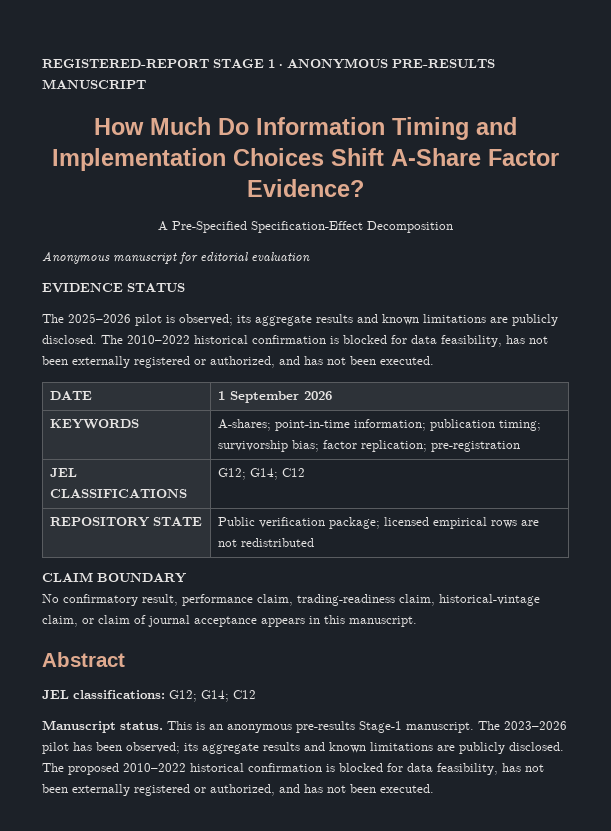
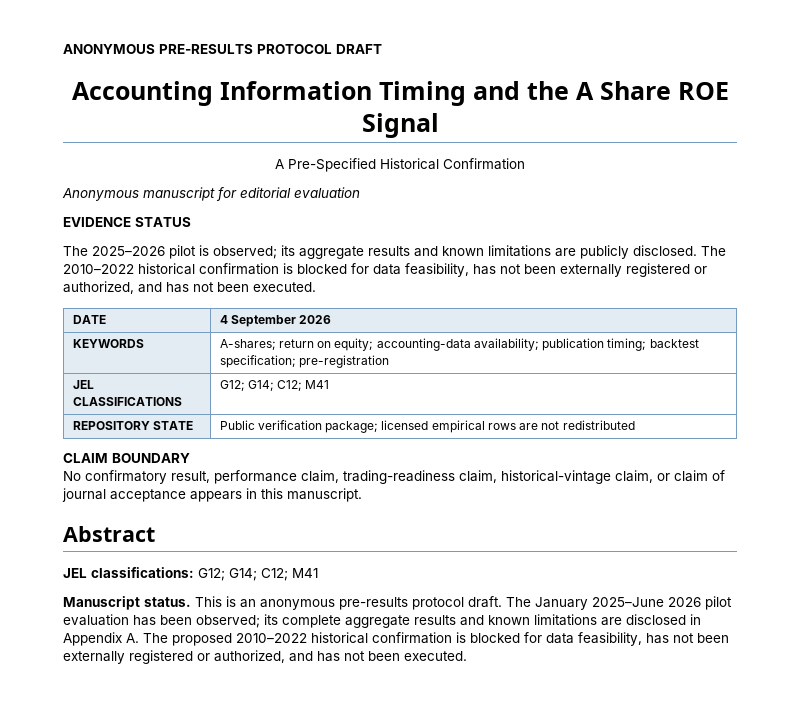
[42,58,495,69] [42,79,146,89] [94,117,517,140] [52,148,559,171] [247,179,364,197] REGISTERED-REPORT STAGE 1 · ANONYMOUS PRE-RESULTS MANUSCRIPT // How Much Do Information Timing and Implementation Choices Shift A-Share Factor Evidence? -> [63,44,382,54] [71,81,729,106] [361,113,439,138] ANONYMOUS PRE-RESULTS PROTOCOL DRAFT // Accounting Information Timing and the A Share ROE Signal
[251,221,453,233] Specification-Effect Decomposition -> [380,158,525,170] Historical Confirmation
[218,391,226,400] 1 -> [219,315,228,324] 4
[275,419,542,431] [218,440,428,452] point-in-time information; publication timing; survivorship bias; factor replication; -> [278,338,699,351] [219,355,296,368] return on equity; accounting-data availability; publication timing; backtest specification;
[282,468,306,477] C12 -> [277,380,330,391] C12; M41
[233,690,256,699] C12 -> [261,568,318,581] C12; M41
[359,721,567,733] [42,742,69,754] Stage-1 manuscript. The 2023–2026 pilot -> [412,596,732,610] [63,614,129,626] protocol draft. The January 2025–June 2026 pilot evaluation
[202,742,564,754] aggregate results and known limitations are publicly disclosed. -> [282,614,701,628] [63,632,139,646] complete aggregate results and known limitations are disclosed in Appendix A.

